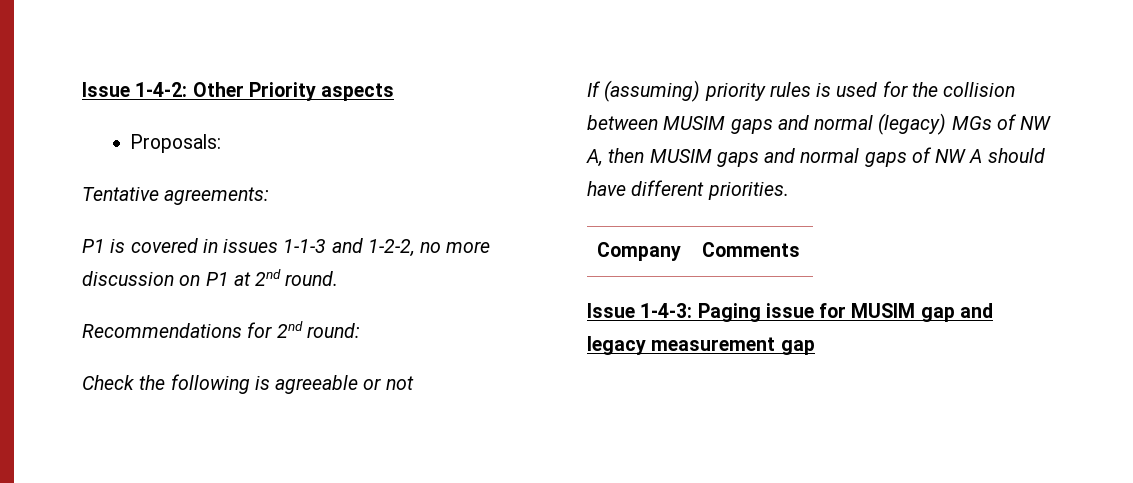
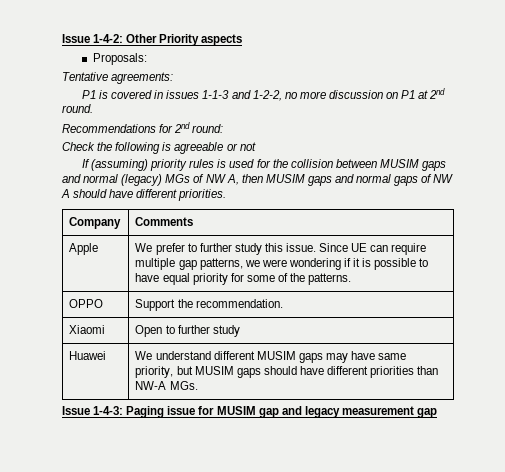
(801, 249) none -> [69,243,99,255] [135,243,427,255] [135,258,429,270] [135,273,352,285] [69,299,104,308] [135,299,283,311] [69,325,106,334] [135,325,240,337] [69,351,107,360] [135,351,407,363] [135,366,439,378] [135,381,198,390] // Apple | We prefer to further study this issue. Since UE can require multiple gap patterns, we were wondering if it is possible to have equal priority for some of the patterns. // OPPO | Support the recommendation. // Xiaomi | Open to further study // Huawei | We understand different MUSIM gaps may have same priority, but MUSIM gaps should have different priorities than NW-A MGs.

